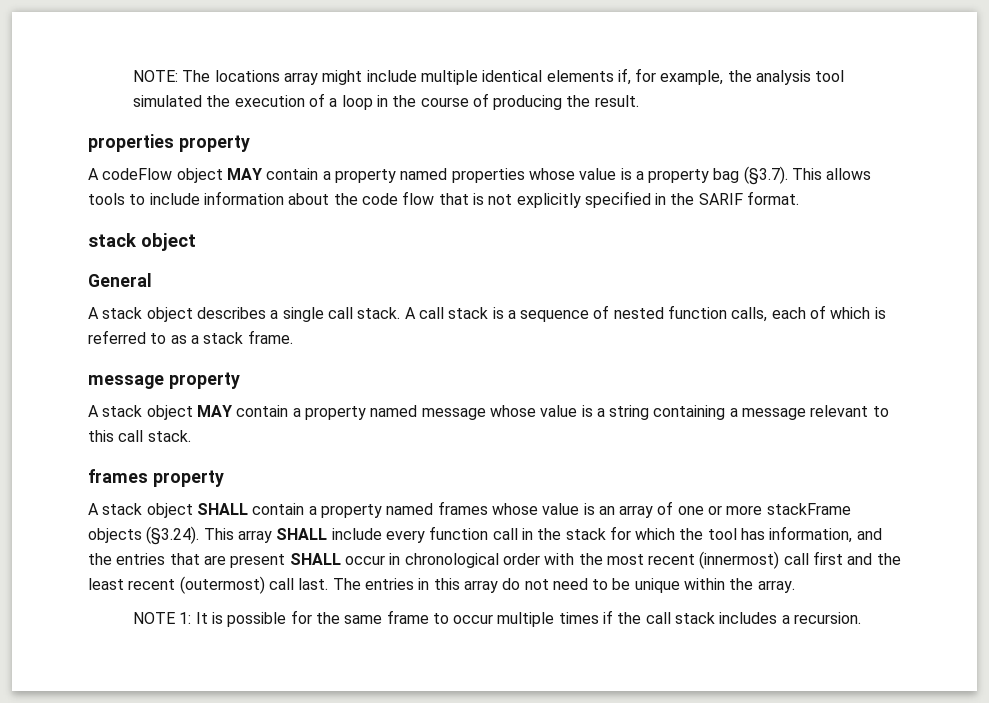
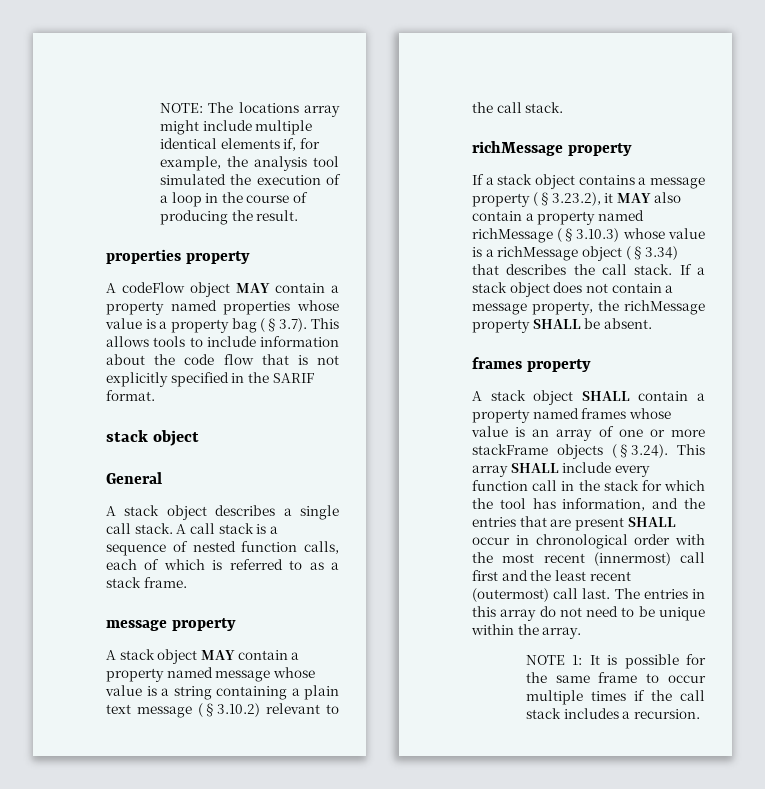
[742,408,807,420] message -> [304,685,339,700] [106,703,260,718] plain text message (§3.10.2)
[88,430,191,442] this call stack. -> [472,102,564,113] [472,141,632,156] [472,174,705,189] [472,192,681,207] [472,210,644,225] [472,228,705,243] [472,246,678,261] [472,264,705,275] [472,282,674,297] [472,300,705,315] [472,318,652,333] the call stack. // richMessage property // If a stack object contains a message property (§3.23.2), it MAY also contain a property named richMessage (§3.10.3) whose value is a richMessage object (§3.34) that describes the call stack. If a stack object does not contain a message property, the richMessage property SHALL be absent.

